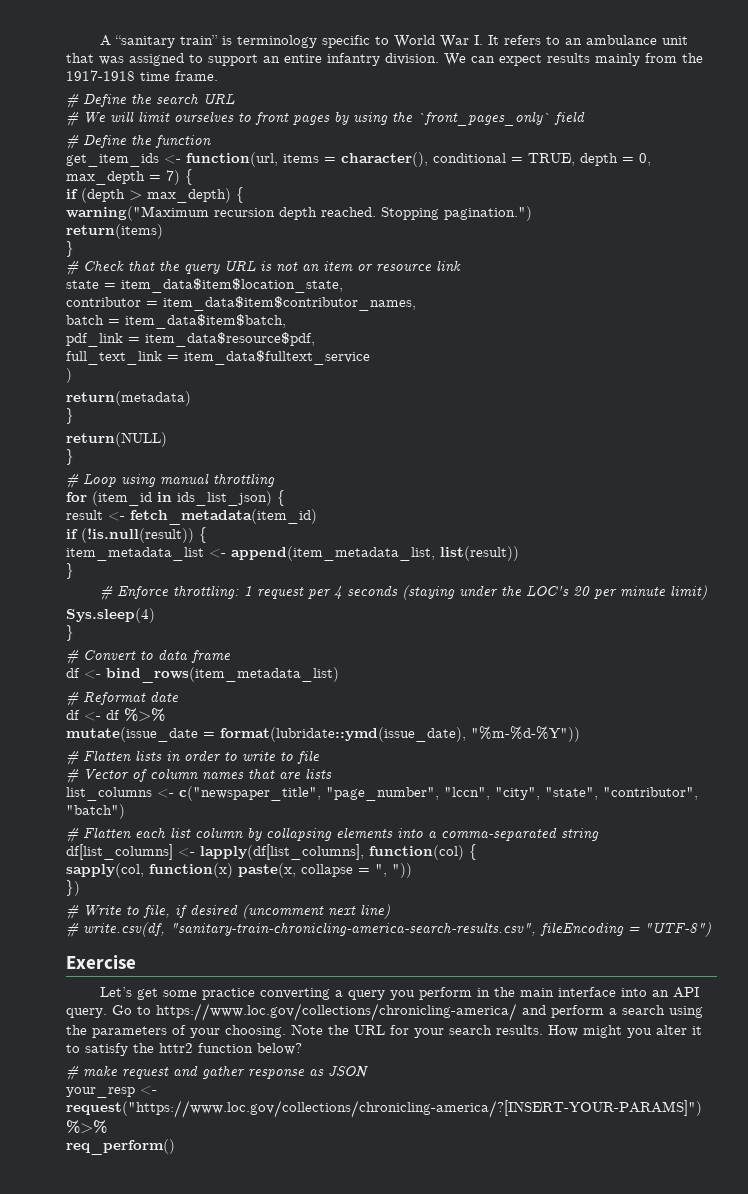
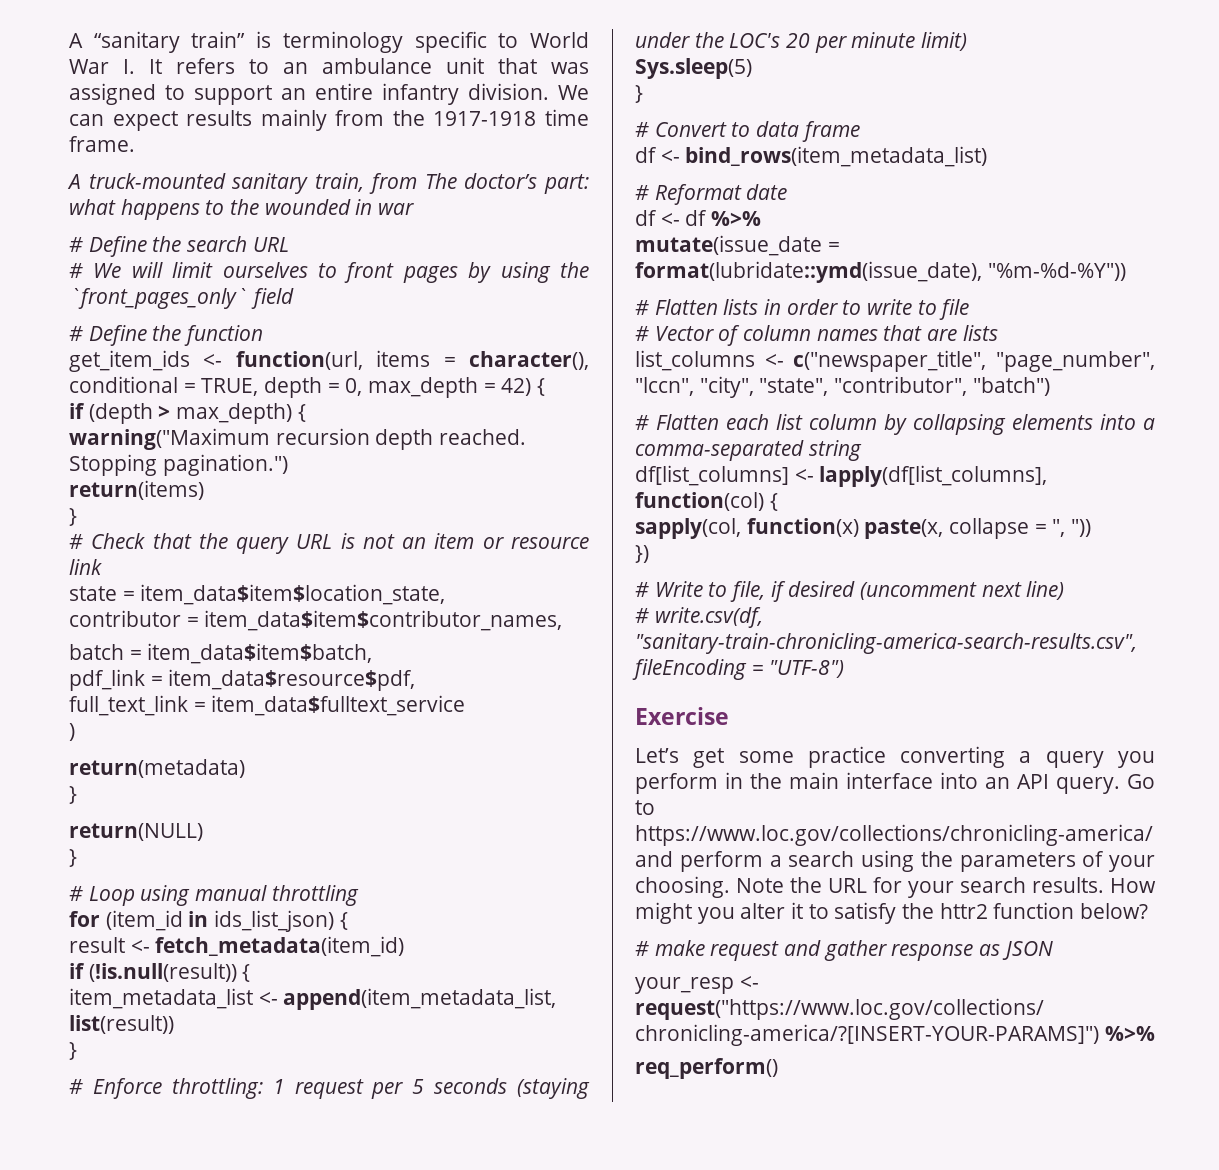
(218, 76) none -> [67,173,589,194] [69,199,415,220] // A truck-mounted sanitary train, from The doctor’s part: what happens to the wounded in war
[166,170,180,185] 7) -> [501,378,532,396] 42)
[334,586,343,599] 4 -> [412,1079,425,1094] 5
[66,608,155,623] Sys.sleep(4) -> [635,58,752,79] Sys.sleep(5)

